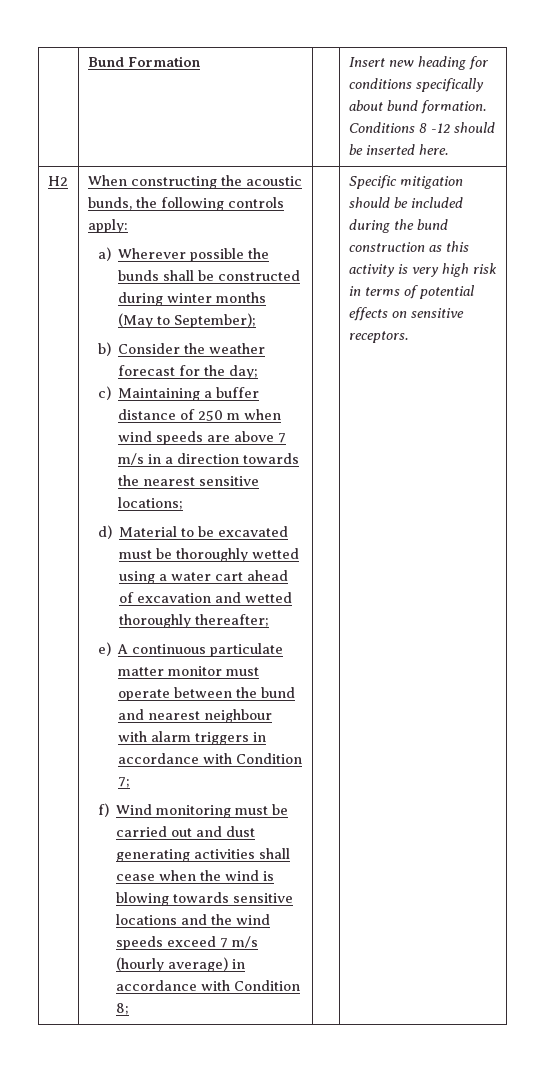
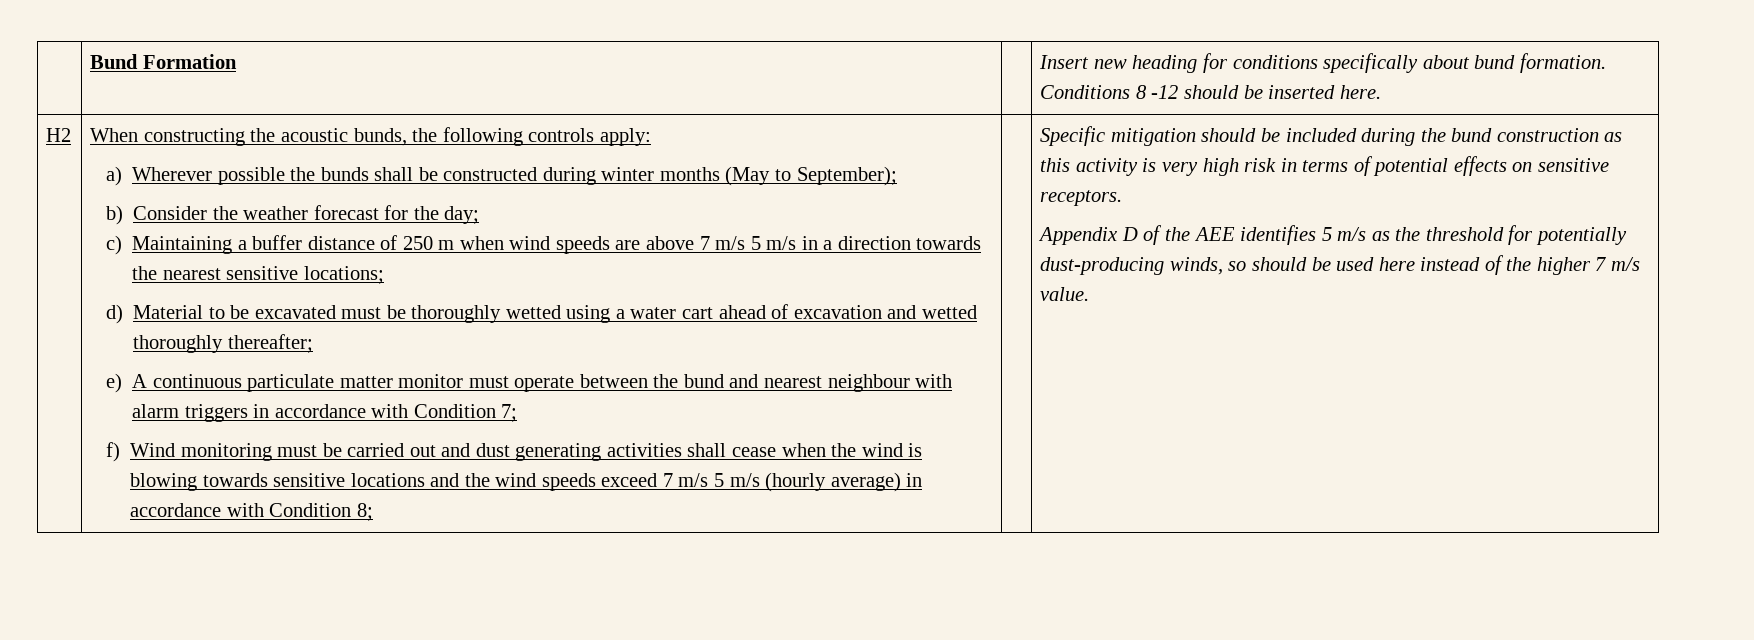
(144, 459) none -> [750,236,797,250] 5 m/s
(258, 942) none -> [713,473,760,487] 5 m/s
(408, 337) none -> [1038,225,1627,245] [1040,255,1640,275] [1040,287,1090,301] // Appendix D of the AEE identifies 5 m/s as the threshold for potentially dust-producing winds, so should be used here instead of the higher 7 m/s value.

